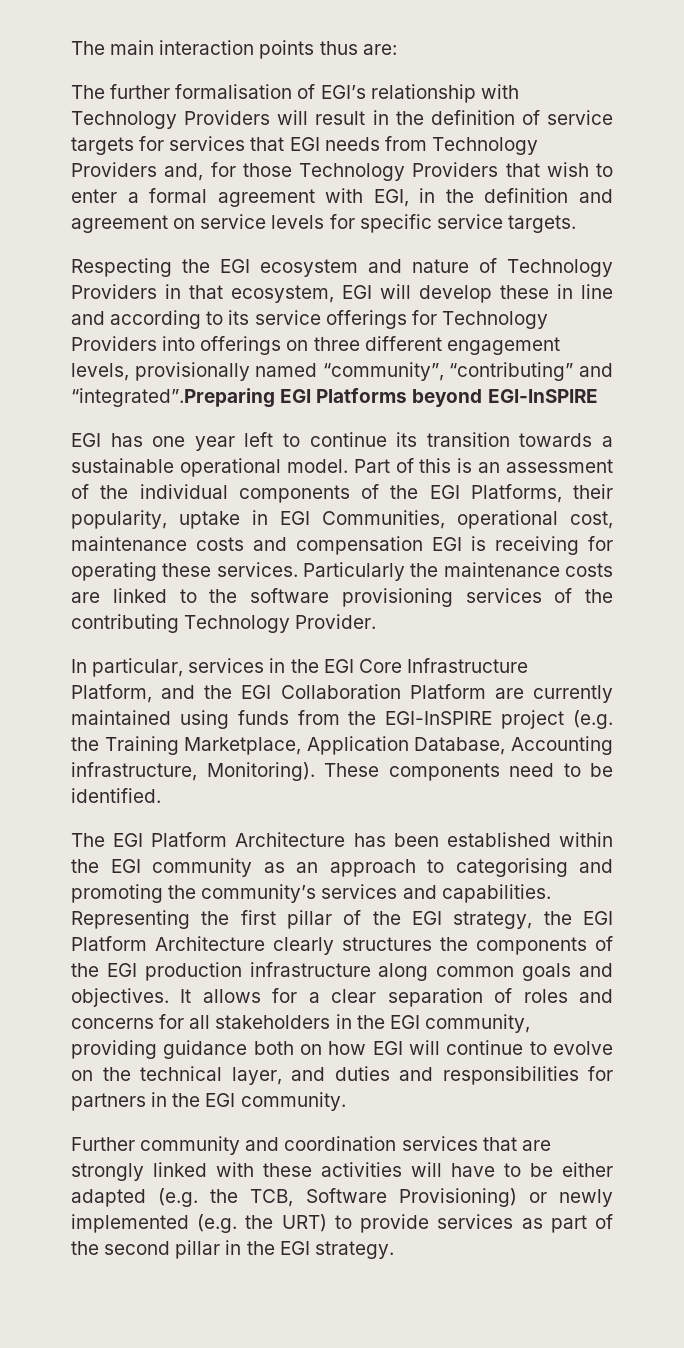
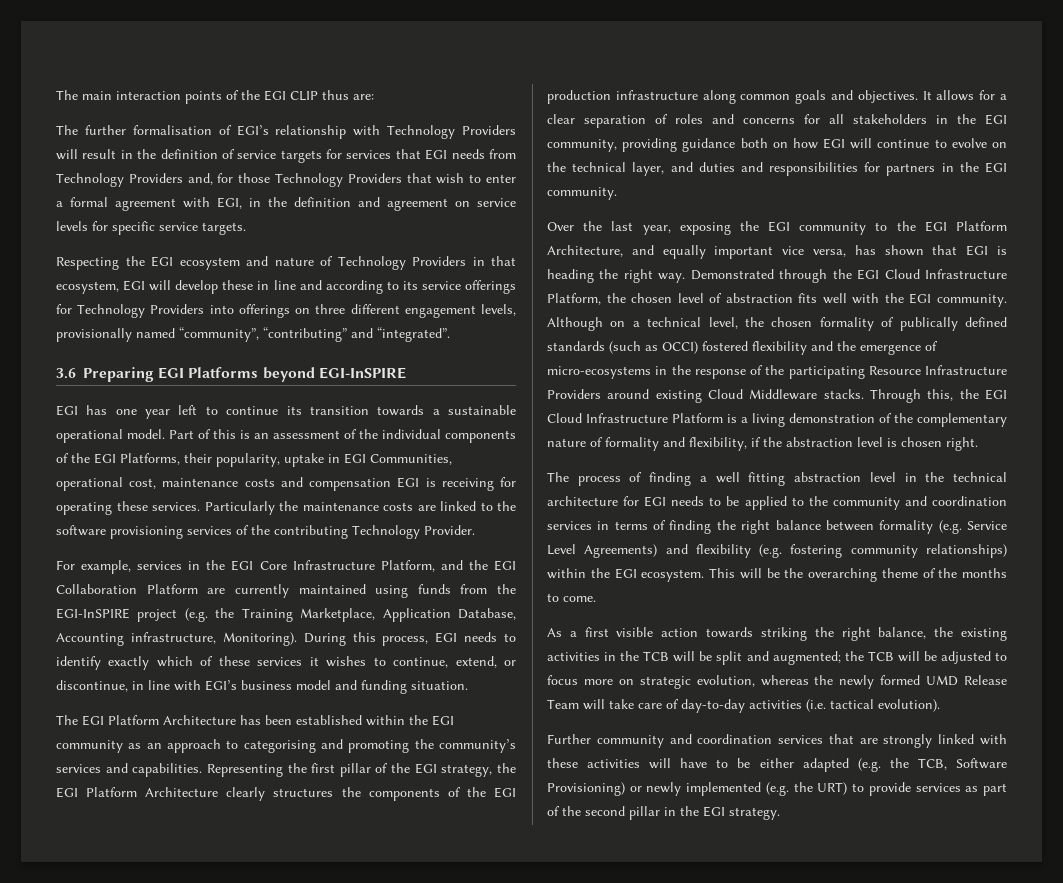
(315, 49) none -> [226,90,318,101] of the EGI CLIP
[71,388,275,408] “integrated”.Preparing -> [377,327,450,342] [56,367,155,382] “integrated”. // 3.6 Preparing
[71,658,184,677] In particular, -> [56,560,132,574] For example,
[324,763,613,781] [71,788,161,803] These components need to be identified. -> [303,632,516,646] [56,656,516,670] [56,680,468,694] During this process, EGI needs to identify exactly which of these services it wishes to continue, extend, or discontinue, in line with EGI’s business model and funding situation.
(346, 1101) none -> [547,221,1007,235] [547,245,1008,259] [547,269,1007,283] [547,293,1007,307] [547,317,1007,331] [547,341,938,355] [547,365,1007,379] [547,389,1007,403] [547,413,1007,427] [547,437,978,451] [547,472,1007,486] [547,496,1007,510] [547,520,1007,534] [547,544,1007,558] [547,568,1007,582] [547,593,596,602] [547,627,1007,641] [547,651,1007,665] [547,675,1007,689] [547,699,940,713] // Over the last year, exposing the EGI community to the EGI Platform Architecture, and equally important vice versa, has shown that EGI is heading the right way. Demonstrated through the EGI Cloud Infrastructure Platform, the chosen level of abstraction fits well with the EGI community. Although on a technical level, the chosen formality of publically defined standards (such as OCCI) fostered flexibility and the emergence of micro-ecosystems in the response of the participating Resource Infrastructure Providers around existing Cloud Middleware stacks. Through this, the EGI Cloud Infrastructure Platform is a living demonstration of the complementary nature of formality and flexibility, if the abstraction level is chosen right. // The process of finding a well fitting abstraction level in the technical architecture for EGI needs to be applied to the community and coordination services in terms of finding the right balance between formality (e.g. Service Level Agreements) and flexibility (e.g. fostering community relationships) within the EGI ecosystem. This will be the overarching theme of the months to come. // As a first visible action towards striking the right balance, the existing activities in the TCB will be split and augmented; the TCB will be adjusted to focus more on strategic evolution, whereas the newly formed UMD Release Team will take care of day-to-day activities (i.e. tactical evolution).

